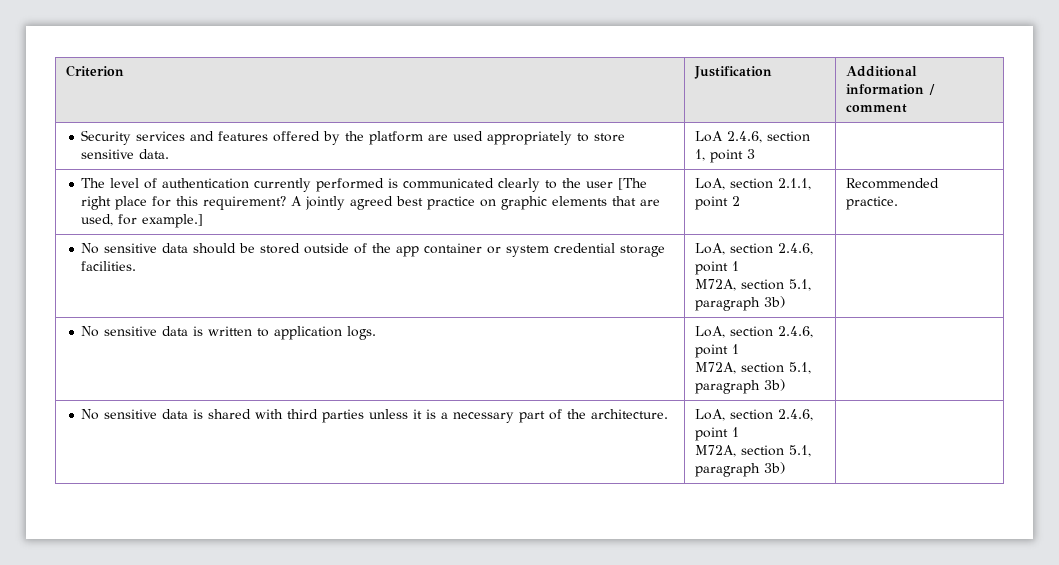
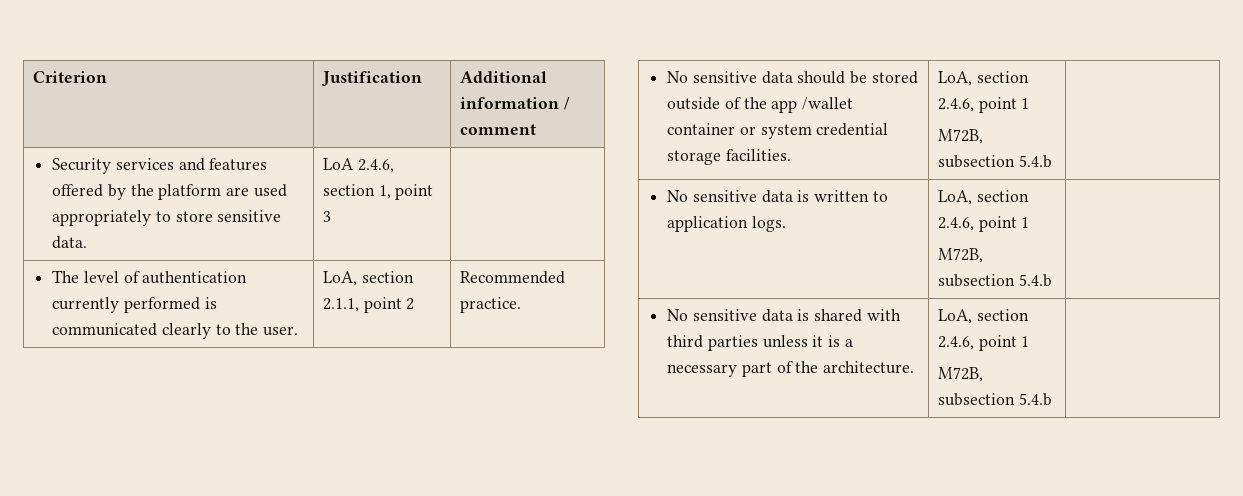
[586,178,648,190] [81,196,661,210] [81,214,204,228] user [The right place for this requirement? A jointly agreed best practice on graphic elements that are used, for example.] -> [263,326,299,336] user.
(420, 251) none -> [802,97,854,110] /wallet
[695,279,812,291] [695,296,786,311] M72A, section 5.1, paragraph 3b) -> [937,129,983,144] [937,155,1052,168] M72B, subsection 5.4.b
[695,362,812,374] [695,379,786,394] M72A, section 5.1, paragraph 3b) -> [937,248,983,263] [937,274,1052,287] M72B, subsection 5.4.b
[695,445,812,457] [695,462,786,477] M72A, section 5.1, paragraph 3b) -> [937,367,983,382] [937,393,1052,406] M72B, subsection 5.4.b

